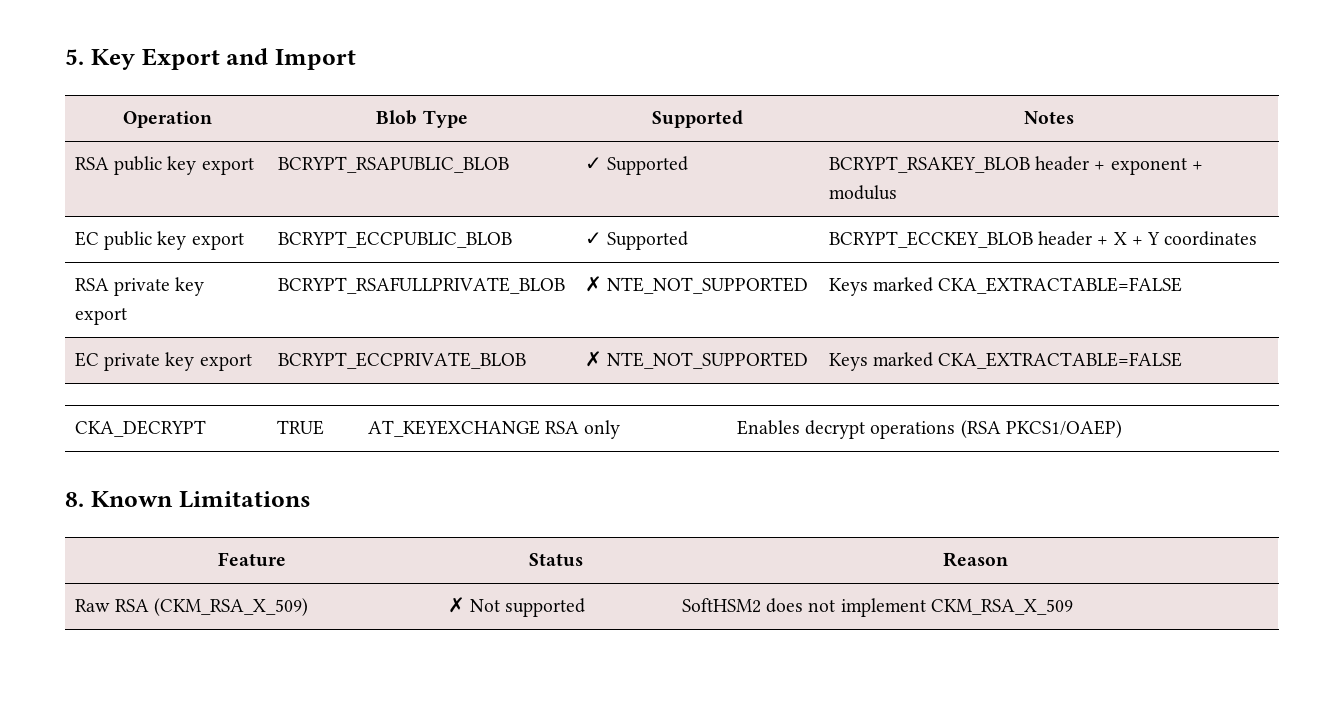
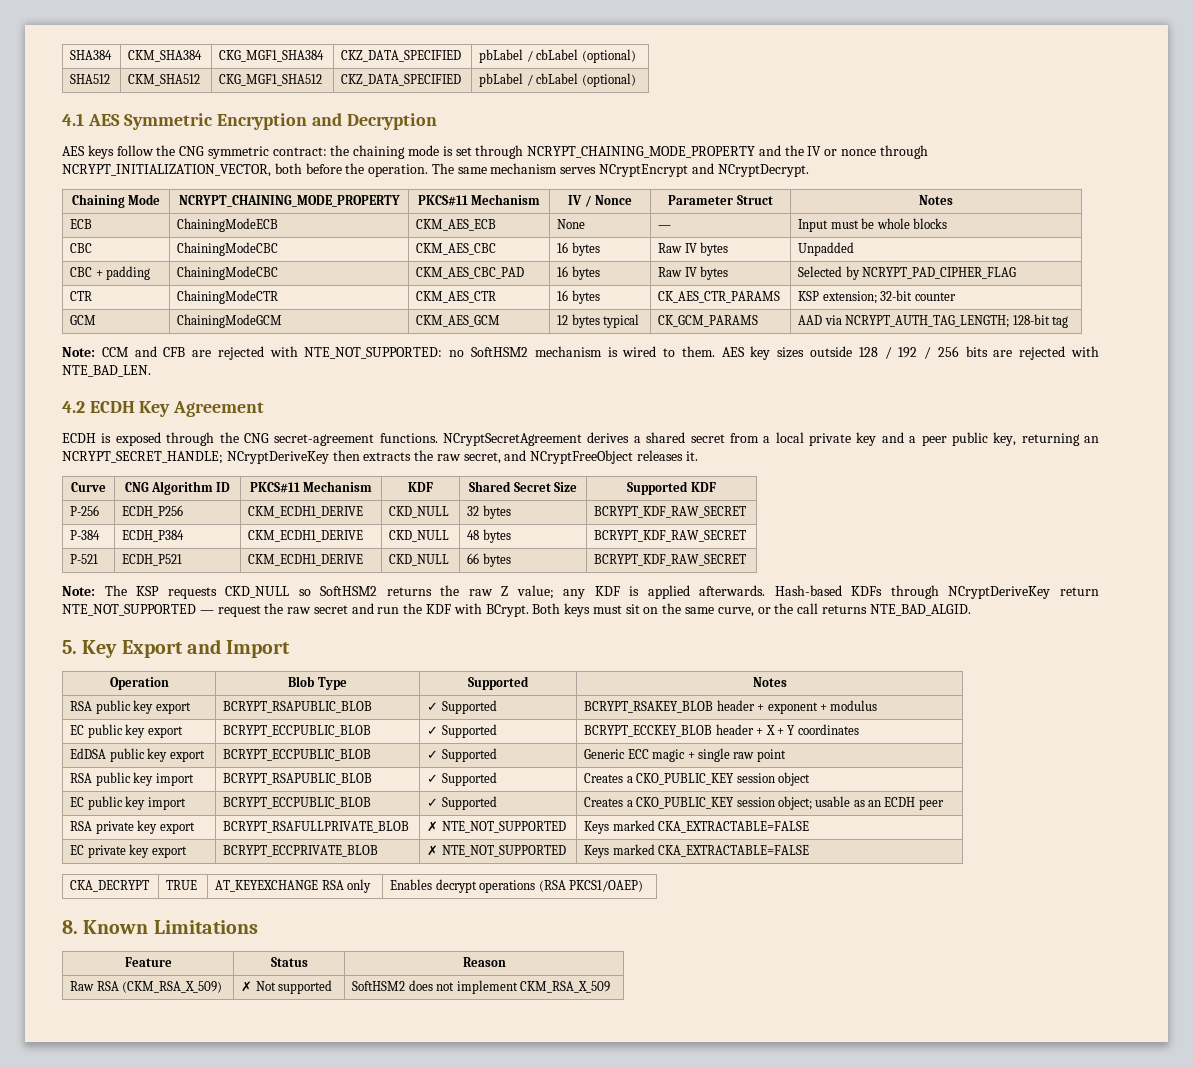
(65, 57) none -> [70,50,113,60] [128,50,203,62] [219,50,325,62] [341,50,462,62] [479,49,636,63] [70,74,111,84] [128,74,201,86] [219,74,323,86] [341,74,462,86] [479,73,636,87] [62,113,437,130] [62,145,928,159] [62,163,809,177] [71,194,161,208] [178,195,400,207] [417,194,541,206] [568,195,632,207] [668,195,773,205] [919,195,953,205] [70,219,93,229] [177,218,279,232] [416,219,497,231] [557,219,586,229] [658,225,672,229] [798,218,947,232] [70,243,93,253] [177,242,279,256] [416,243,497,255] [557,242,600,256] [658,242,729,256] [798,242,855,256] [70,266,151,280] [177,266,279,280] [416,267,525,279] [557,266,600,280] [658,266,729,280] [798,266,1017,280] [70,291,93,301] [177,290,279,304] [416,291,497,303] [557,290,600,304] [658,291,781,303] [798,290,956,304] [70,315,97,325] [177,314,283,328] [416,315,501,327] [557,314,640,328] [658,315,759,327] [798,314,1068,328] [62,346,1100,360] [62,365,151,377] [62,401,265,417] [62,432,1099,446] [62,450,698,464] [71,482,106,492] [124,481,231,495] [249,481,373,493] [408,482,433,492] [469,481,577,492] [627,481,716,495] [70,505,100,516] [122,505,184,518] [248,506,364,518] [389,506,450,518] [467,505,511,519] [594,506,747,518] [70,530,101,540] [122,530,185,542] [248,530,364,542] [389,530,450,542] [467,529,511,543] [594,530,747,542] [70,554,99,564] [122,554,183,566] [248,554,364,566] [389,554,450,566] [467,553,511,567] [594,554,747,566] [62,585,1099,599] [62,603,971,617] SHA384 | CKM_SHA384 | CKG_MGF1_SHA384 | CKZ_DATA_SPECIFIED | pbLabel / cbLabel (optional) // SHA512 | CKM_SHA512 | CKG_MGF1_SHA512 | CKZ_DATA_SPECIFIED | pbLabel / cbLabel (optional) // 4.1 AES Symmetric Encryption and Decryption // AES keys follow the CNG symmetric contract: the chaining mode is set through NCRYPT_CHAINING_MODE_PROPERTY and the IV or nonce through NCRYPT_INITIALIZATION_VECTOR, both before the operation. The same mechanism serves NCryptEncrypt and NCryptDecrypt. // Chaining Mode | NCRYPT_CHAINING_MODE_PROPERTY | PKCS#11 Mechanism | IV / Nonce | Parameter Struct | Notes // ECB | ChainingModeECB | CKM_AES_ECB | None | — | Input must be whole blocks // CBC | ChainingModeCBC | CKM_AES_CBC | 16 bytes | Raw IV bytes | Unpadded // CBC + padding | ChainingModeCBC | CKM_AES_CBC_PAD | 16 bytes | Raw IV bytes | Selected by NCRYPT_PAD_CIPHER_FLAG // CTR | ChainingModeCTR | CKM_AES_CTR | 16 bytes | CK_AES_CTR_PARAMS | KSP extension; 32-bit counter // GCM | ChainingModeGCM | CKM_AES_GCM | 12 bytes typical | CK_GCM_PARAMS | AAD via NCRYPT_AUTH_TAG_LENGTH; 128-bit tag // Note: CCM and CFB are rejected with NTE_NOT_SUPPORTED: no SoftHSM2 mechanism is wired to them. AES key sizes outside 128 / 192 / 256 bits are rejected with NTE_BAD_LEN. // 4.2 ECDH Key Agreement // ECDH is exposed through the CNG secret-agreement functions. NCryptSecretAgreement derives a shared secret from a local private key and a peer public key, returning an NCRYPT_SECRET_HANDLE; NCryptDeriveKey then extracts the raw secret, and NCryptFreeObject releases it. // Curve | CNG Algorithm ID | PKCS#11 Mechanism | KDF | Shared Secret Size | Supported KDF // P-256 | ECDH_P256 | CKM_ECDH1_DERIVE | CKD_NULL | 32 bytes | BCRYPT_KDF_RAW_SECRET // P-384 | ECDH_P384 | CKM_ECDH1_DERIVE | CKD_NULL | 48 bytes | BCRYPT_KDF_RAW_SECRET // P-521 | ECDH_P521 | CKM_ECDH1_DERIVE | CKD_NULL | 66 bytes | BCRYPT_KDF_RAW_SECRET // Note: The KSP requests CKD_NULL so SoftHSM2 returns the raw Z value; any KDF is applied afterwards. Hash-based KDFs through NCryptDeriveKey return NTE_NOT_SUPPORTED — request the raw secret and run the KDF with BCrypt. Both keys must sit on the same curve, or the call returns NTE_BAD_ALGID. //
(1258, 238) none -> [70,748,205,762] [223,749,372,761] [427,748,497,762] [584,748,786,762] [70,772,194,786] [223,773,373,785] [427,772,497,786] [584,772,810,786] [70,796,186,810] [223,797,372,809] [427,796,497,810] [584,796,944,810] // EdDSA public key export | BCRYPT_ECCPUBLIC_BLOB | ✓ Supported | Generic ECC magic + single raw point // RSA public key import | BCRYPT_RSAPUBLIC_BLOB | ✓ Supported | Creates a CKO_PUBLIC_KEY session object // EC public key import | BCRYPT_ECCPUBLIC_BLOB | ✓ Supported | Creates a CKO_PUBLIC_KEY session object; usable as an ECDH peer

